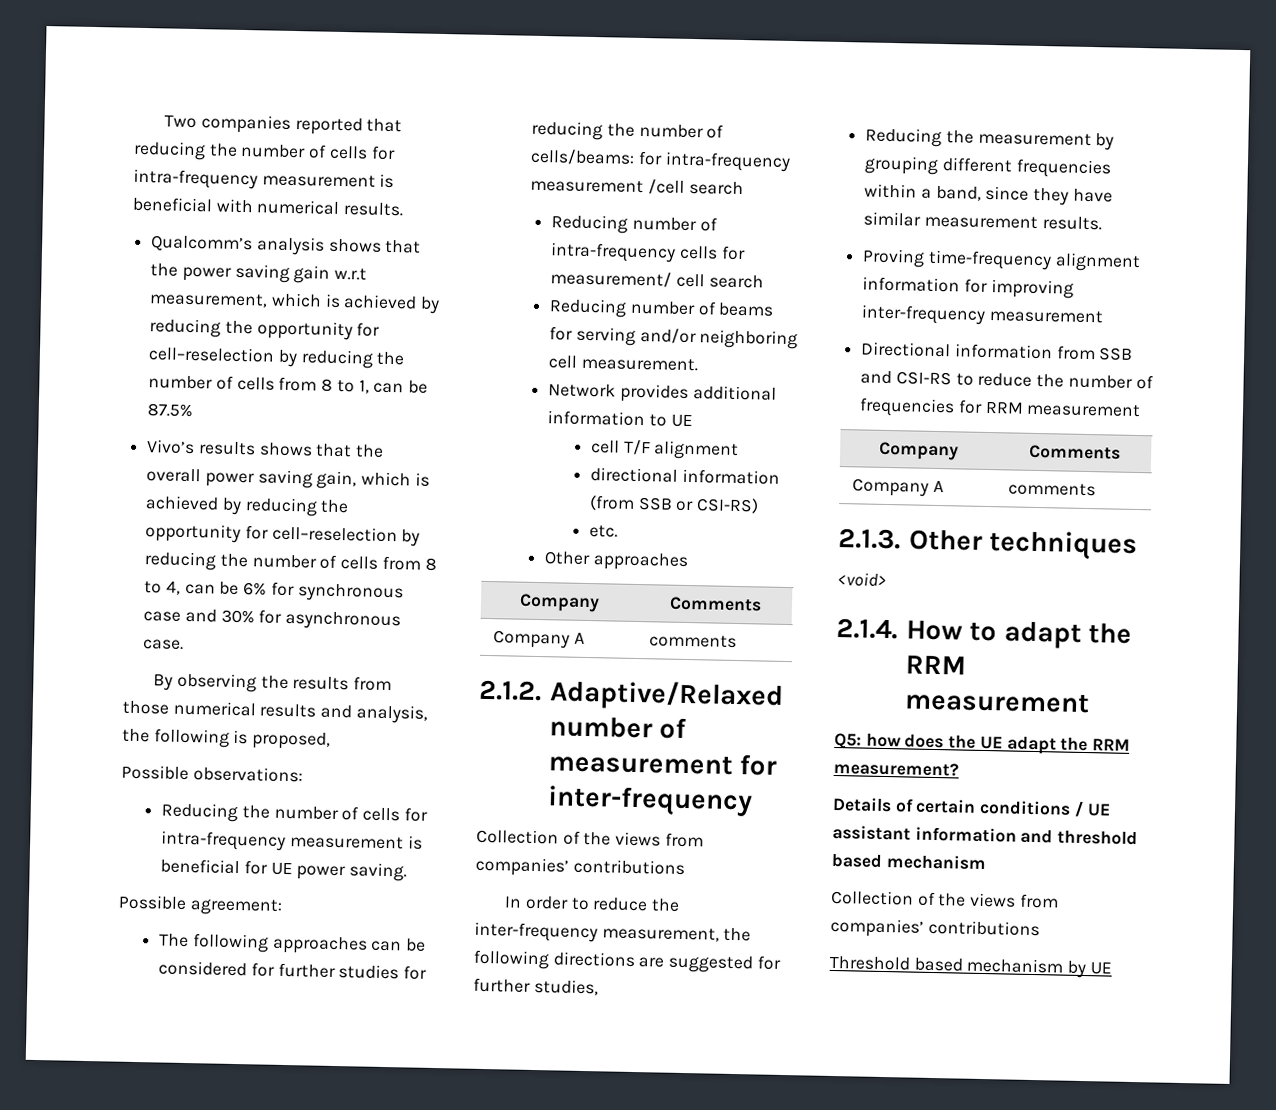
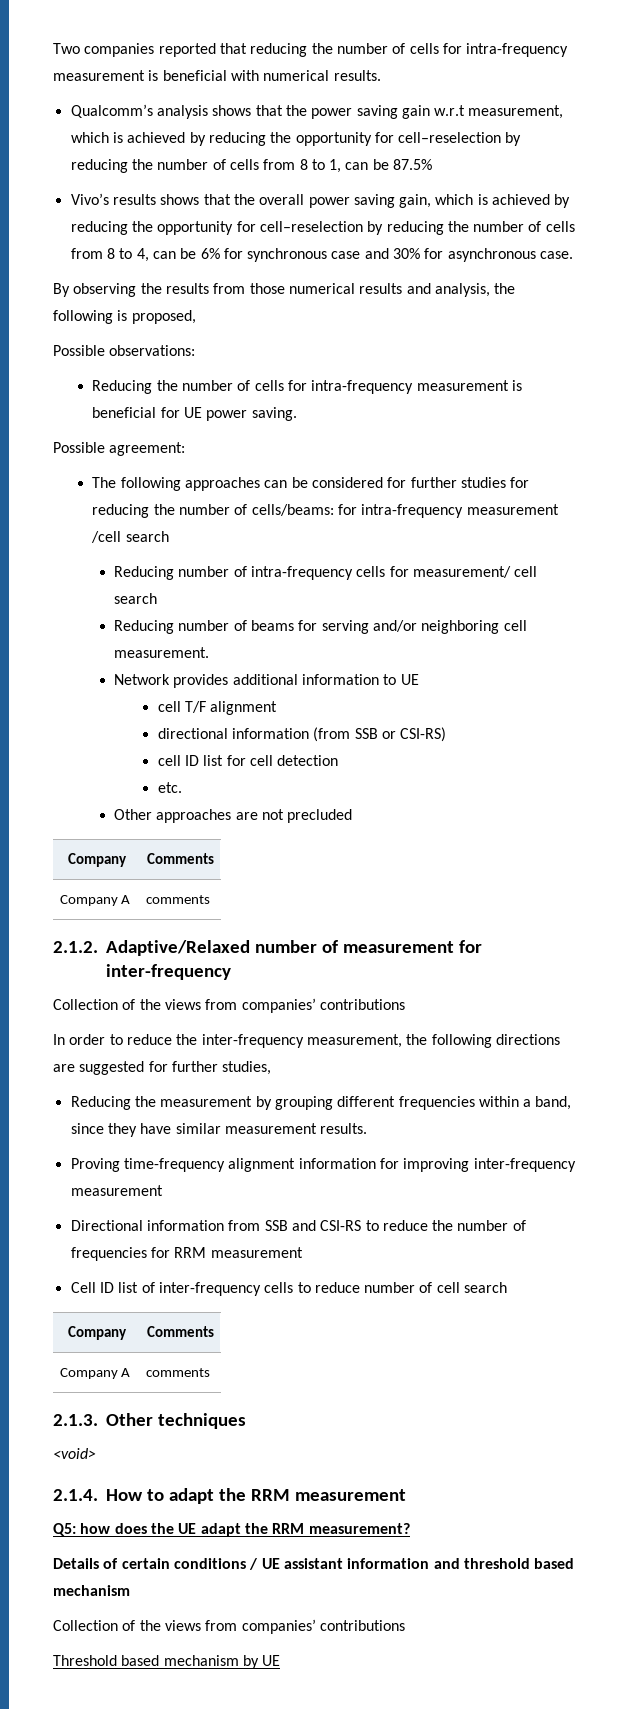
(760, 505) none -> [157,755,339,766] // cell ID list for cell detection
(689, 562) none -> [235,809,353,823] are not precluded
(1142, 410) none -> [70,1282,508,1296] // Cell ID list of inter-frequency cells to reduce number of cell search

